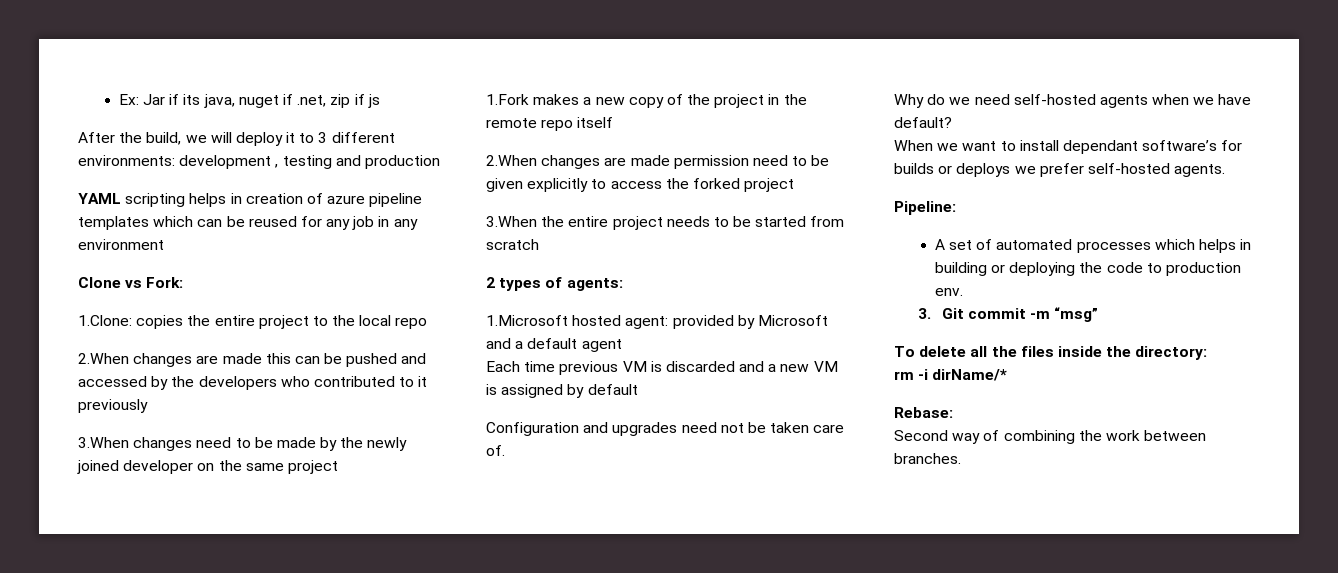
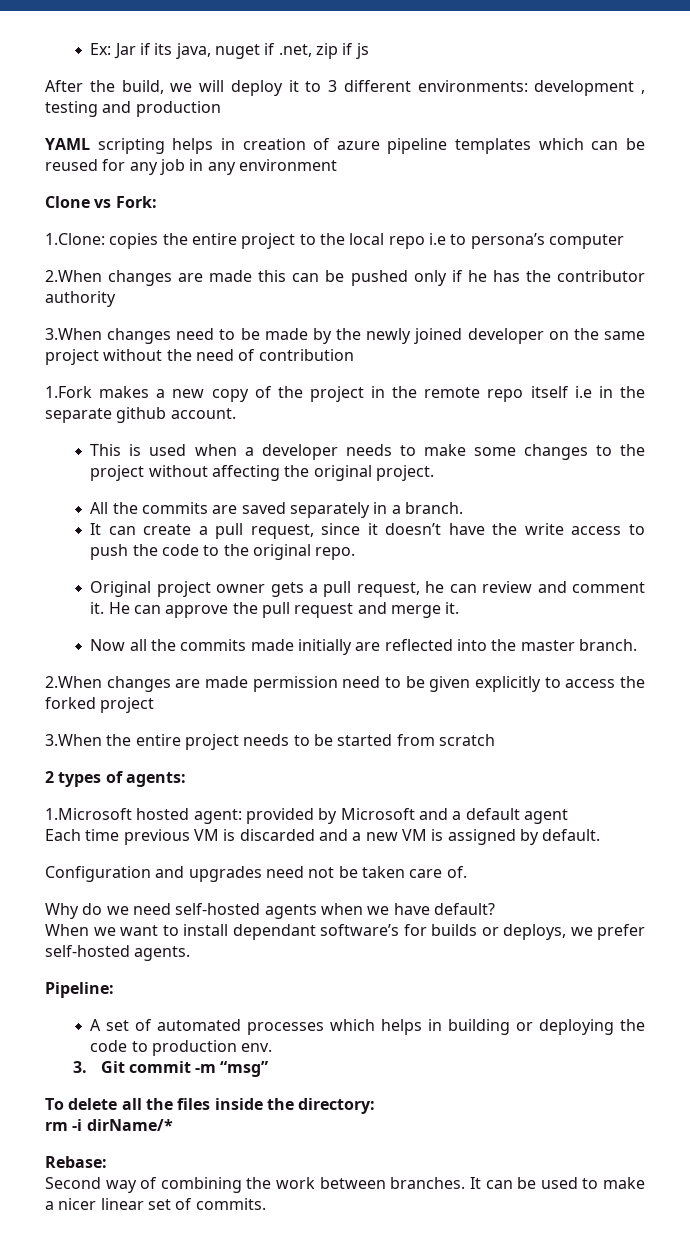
(428, 323) none -> [428,233,624,249] i.e to persona’s computer
[401,353,427,364] [78,376,428,390] [78,399,148,413] and accessed by the developers who contributed to it previously -> [413,270,646,286] [45,291,116,307] only if he has the contributor authority
(338, 467) none -> [103,349,354,361] without the need of contribution
(614, 122) none -> [574,386,645,398] [45,407,236,423] [90,444,645,460] [90,465,434,481] [90,502,463,518] [90,523,646,539] [90,544,356,560] [90,581,646,597] [90,602,460,618] [90,639,637,655] i.e in the separate github account. // This is used when a developer needs to make some changes to the project without affecting the original project. // All the commits are saved separately in a branch. // It can create a pull request, since it doesn’t have the write access to push the code to the original repo. // Original project owner gets a pull request, he can review and comment it. He can approve the pull request and merge it. // Now all the commits made initially are reflected into the master branch.
[587,384,638,395] default -> [542,829,601,841] default.
[956,163,1011,177] deploys -> [503,924,566,940] deploys,
(961, 458) none -> [469,1177,646,1189] [45,1198,266,1210] It can be used to make a nicer linear set of commits.

